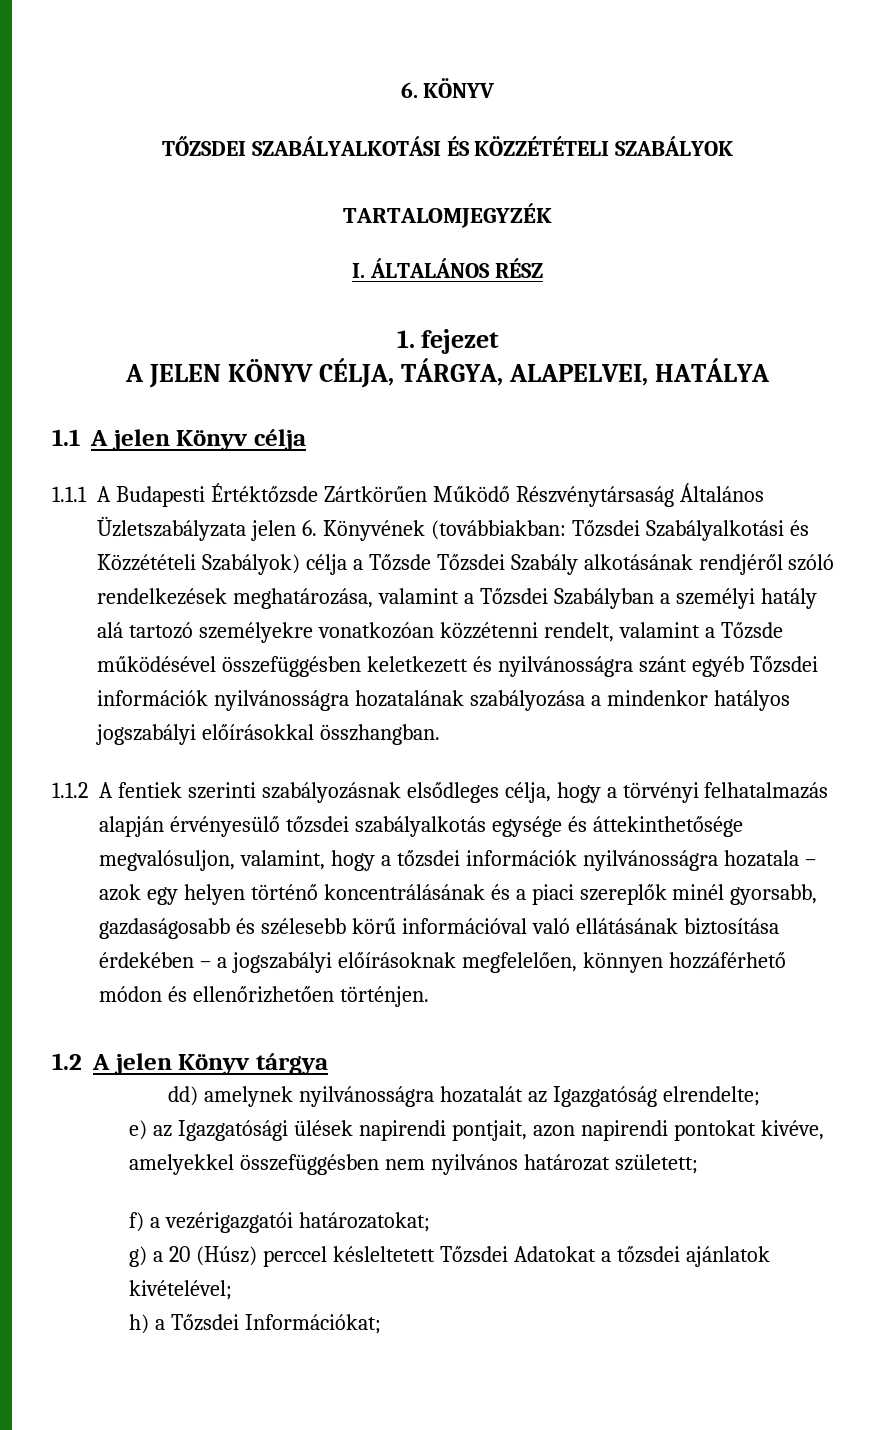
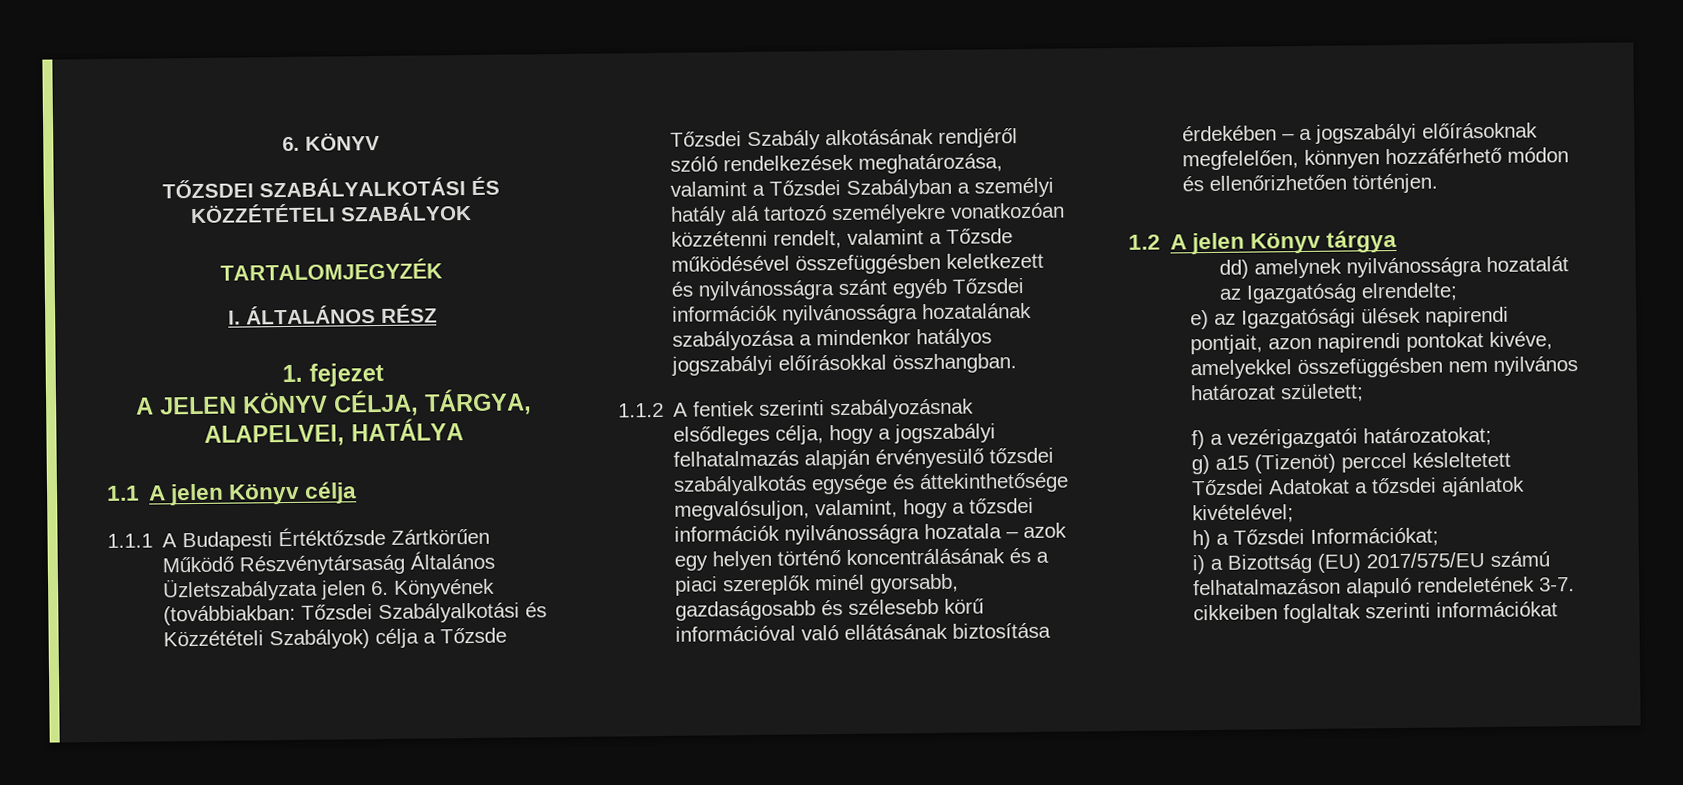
[622,782,699,803] törvényi -> [894,423,997,444] jogszabályi
[153,1246,258,1266] a 20 (Húsz) -> [1214,453,1336,474] a15 (Tizenöt)
(382, 1324) none -> [1191,551,1550,575] [1192,576,1575,598] [1192,601,1558,624] // i) a Bizottság (EU) 2017/575/EU számú felhatalmazáson alapuló rendeletének 3-7. cikkeiben foglaltak szerinti információkat

